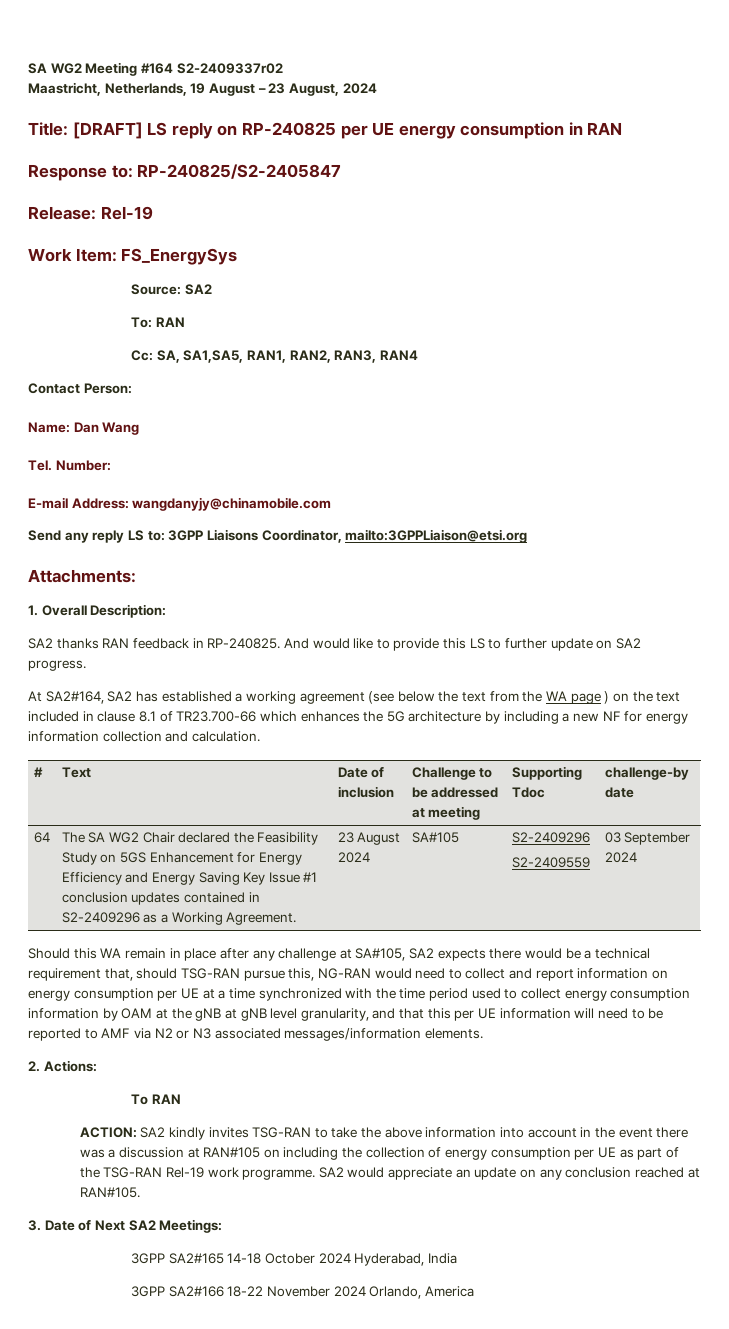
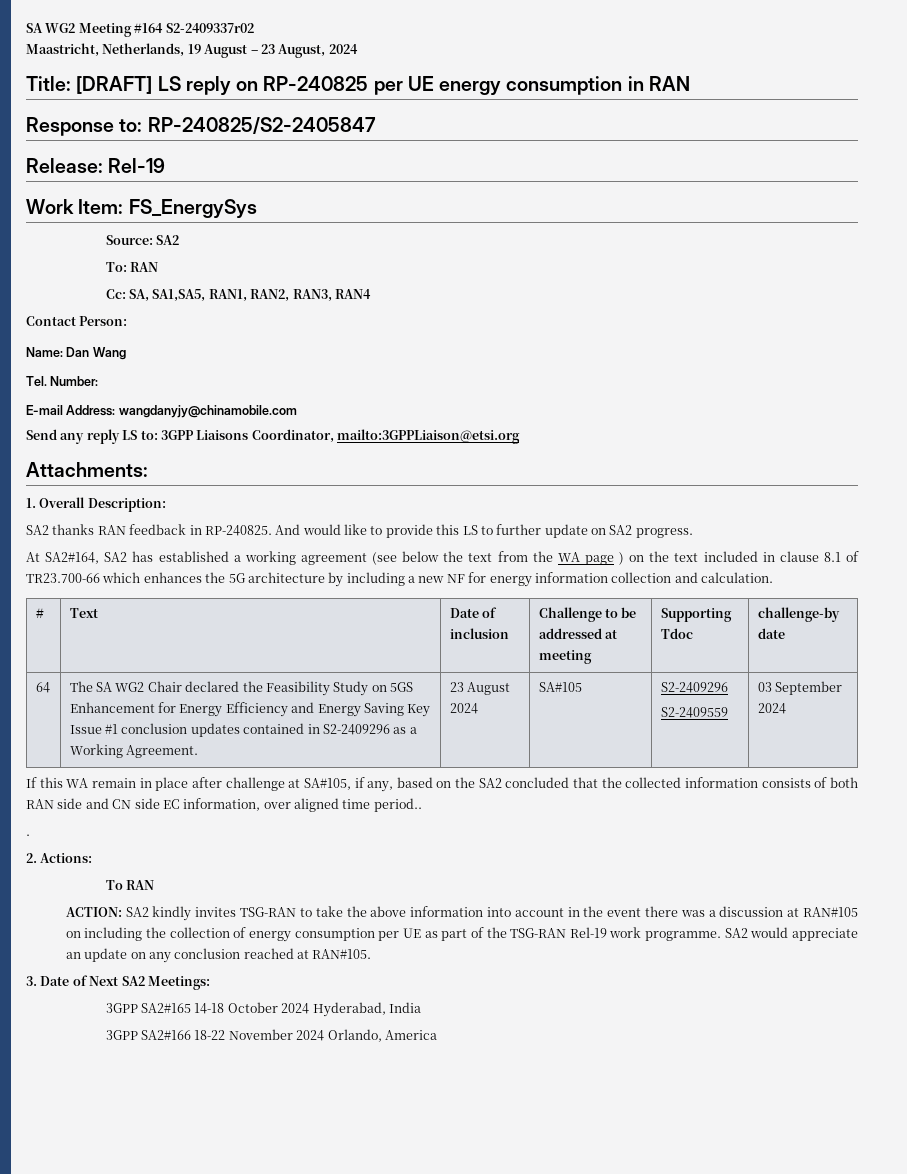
[28,948,70,959] Should -> [26,777,37,788] If
[252,950,275,961] any -> (222, 782) none
[409,948,650,961] [28,968,669,981] [28,988,691,1001] [28,1008,664,1021] [28,1028,483,1041] SA2 expects there would be a technical requirement that, should TSG-RAN pursue this, NG-RAN would need to collect and report information on energy consumption per UE at a time synchronized with the time period used to collect energy consumption information by OAM at the gNB at gNB level granularity, and that this per UE information will need to be reported to AMF via N2 or N3 associated messages/information elements. -> [354,777,859,792] [26,798,422,812] [26,834,30,836] if any, based on the SA2 concluded that the collected information consists of both RAN side and CN side EC information, over aligned time period.. // .

